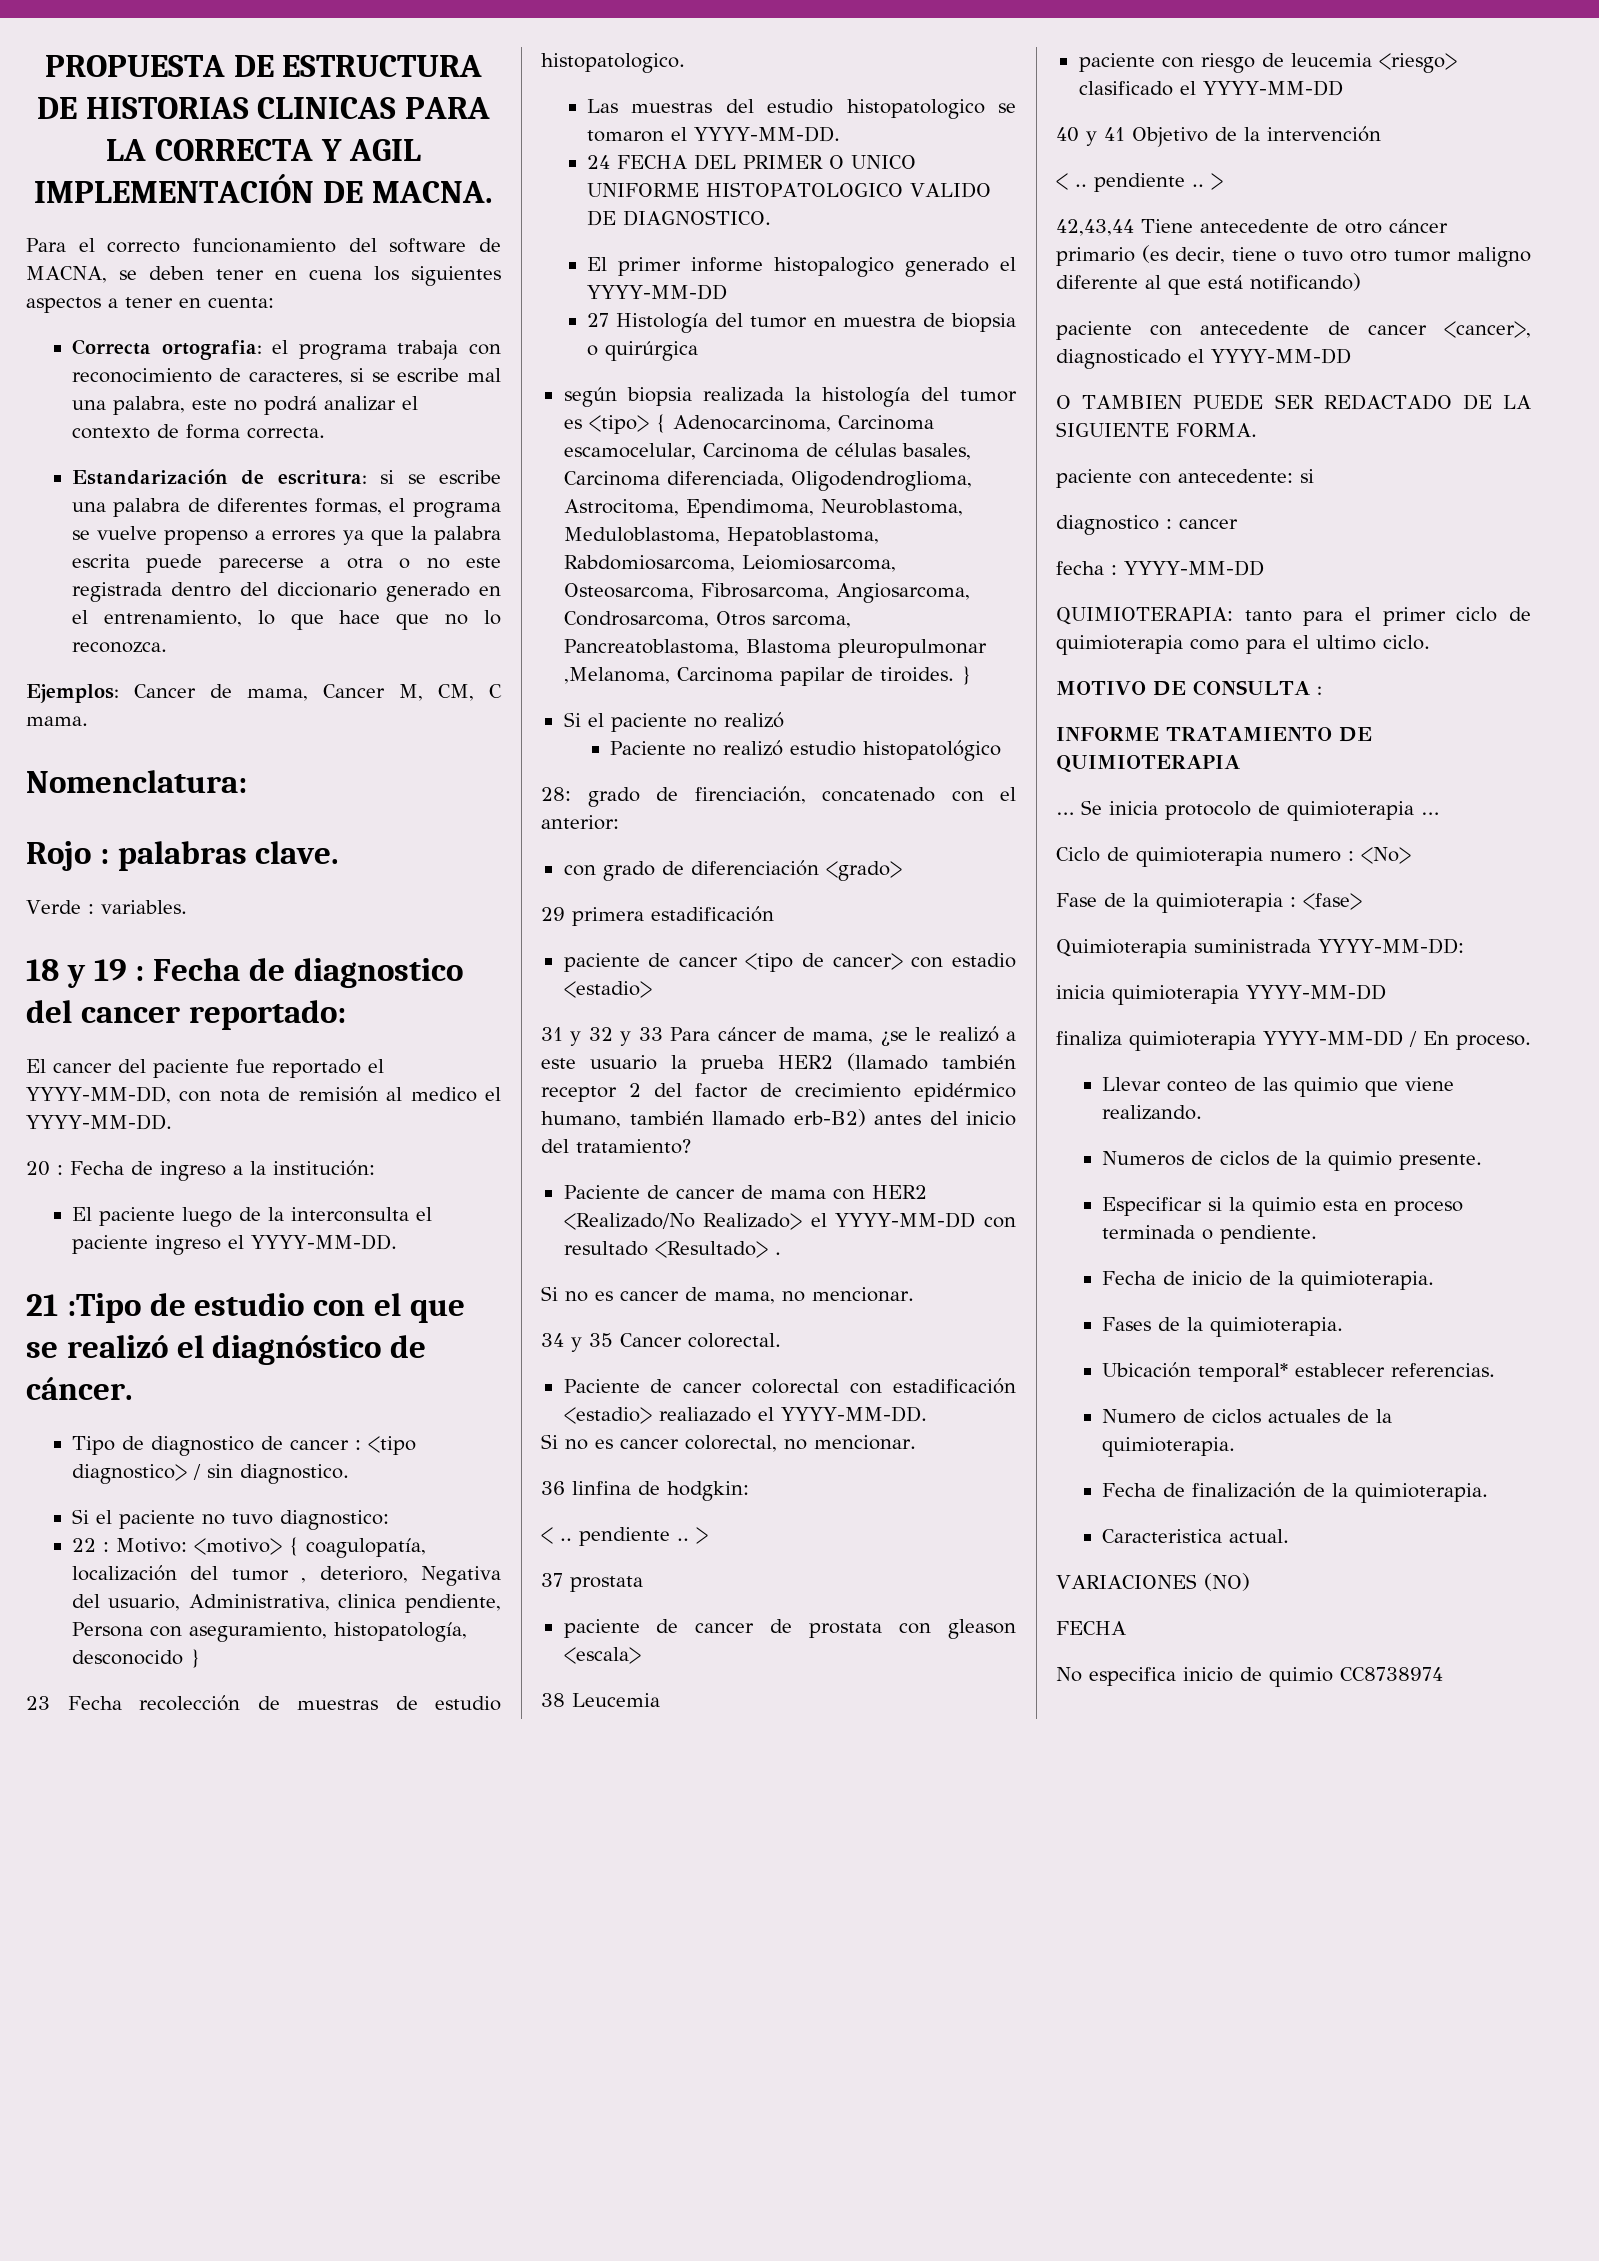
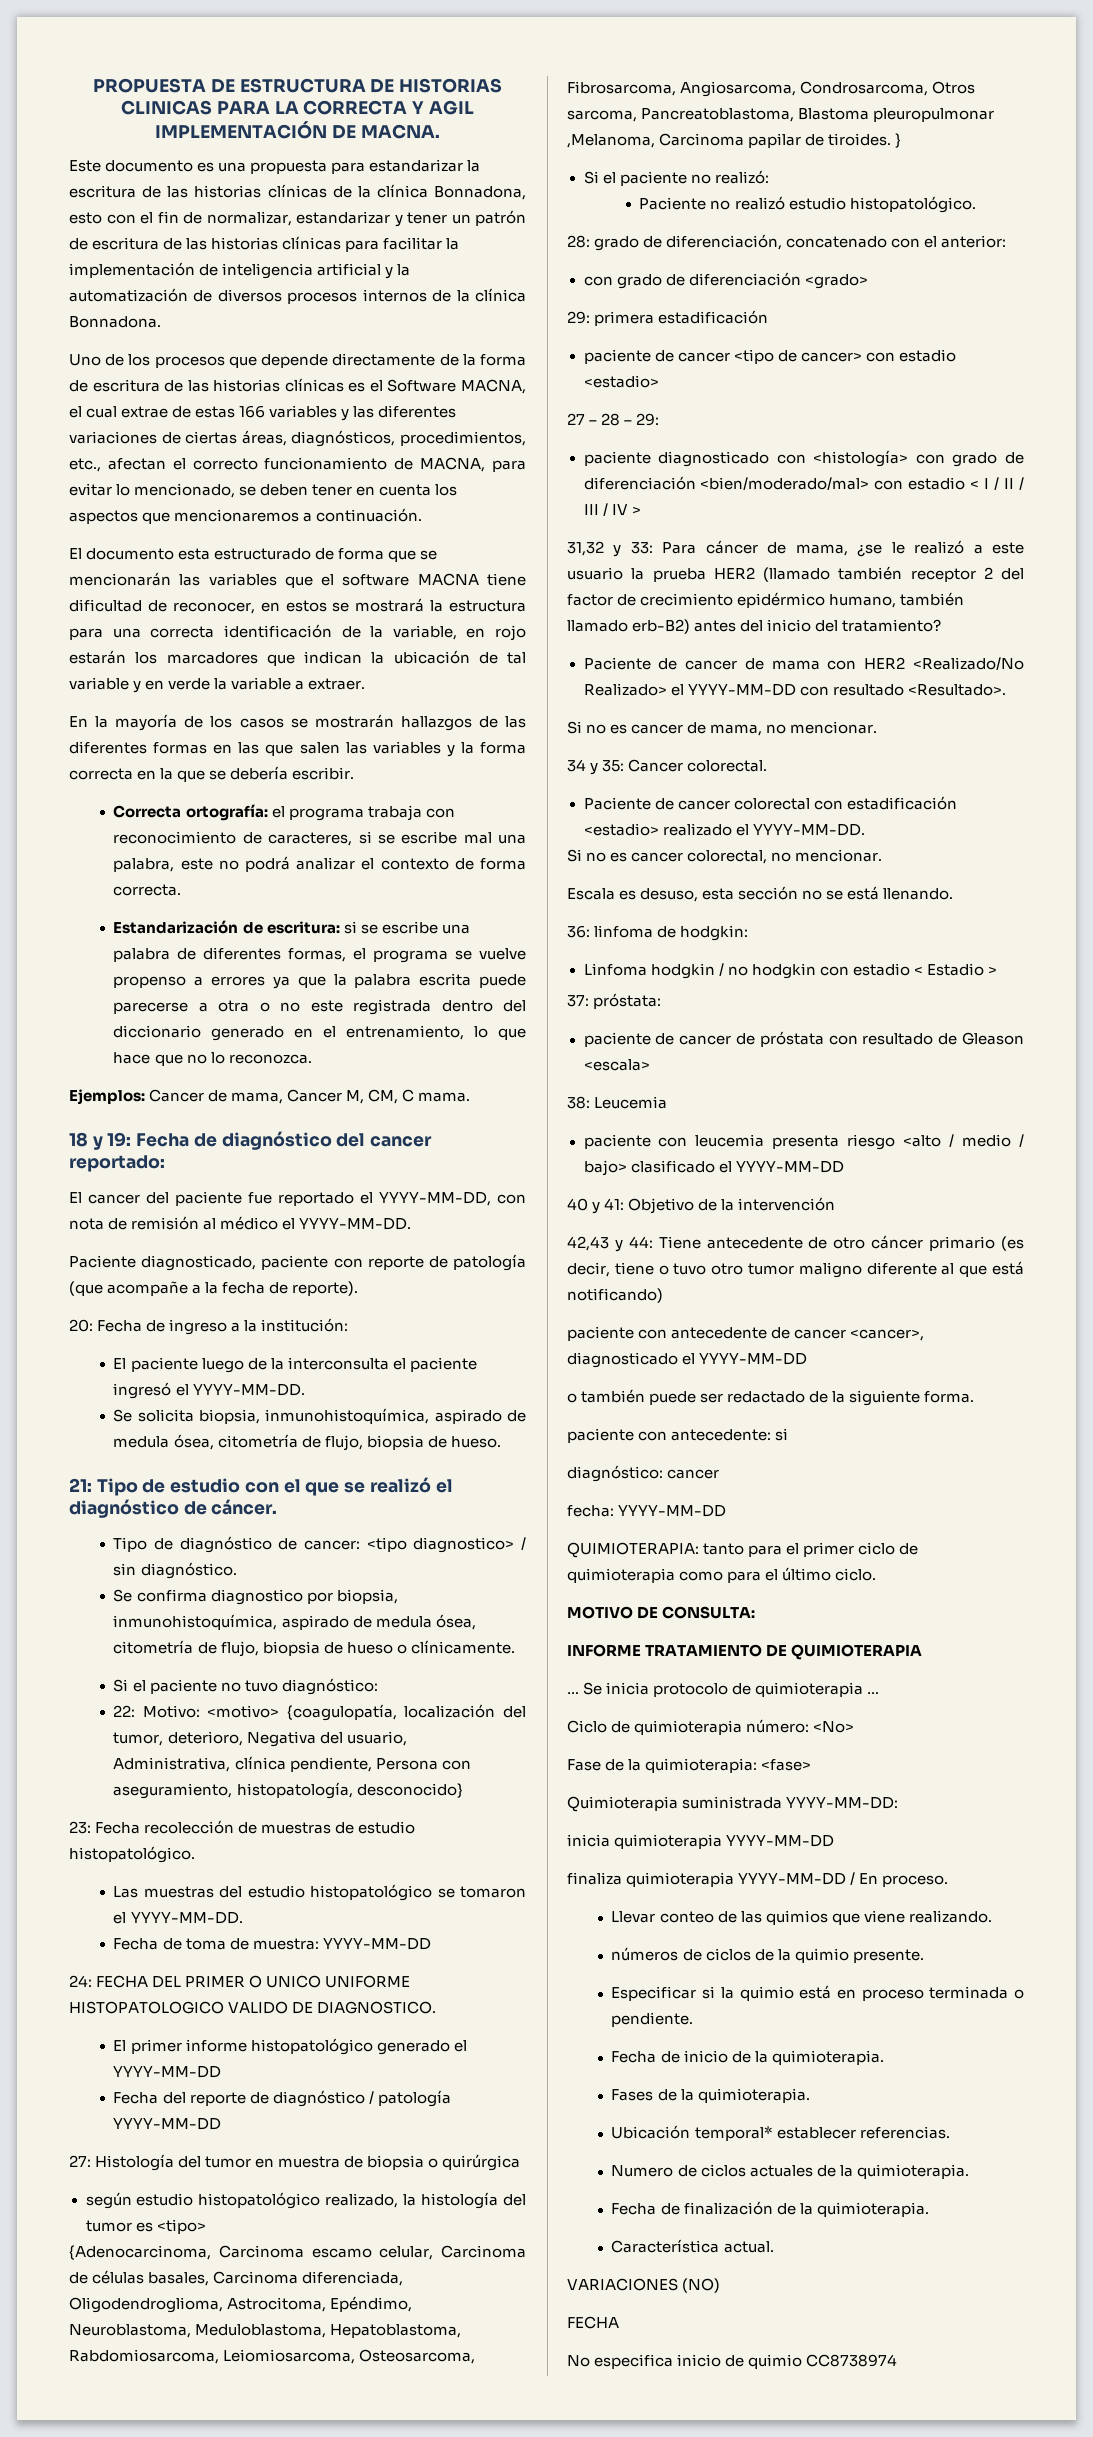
[26,238,501,253] [26,266,501,286] [26,297,274,313] Para el correcto funcionamiento del software de MACNA, se deben tener en cuena los siguientes aspectos a tener en cuenta: -> [69,159,481,174] [69,184,526,200] [69,210,526,227] [69,236,460,252] [69,262,411,279] [69,288,527,304] [69,316,161,328] [69,353,526,368] [69,378,526,394] [69,405,457,421] [69,430,526,447] [69,457,527,472] [69,483,458,498] [69,508,423,524] [69,548,438,562] [69,572,526,588] [69,598,526,614] [69,624,526,641] [69,650,526,666] [69,677,366,693] [69,714,526,731] [69,741,527,757] [69,766,355,782] Este documento es una propuesta para estandarizar la escritura de las historias clínicas de la clínica Bonnadona, esto con el fin de normalizar, estandarizar y tener un patrón de escritura de las historias clínicas para facilitar la implementación de inteligencia artificial y la automatización de diversos procesos internos de la clínica Bonnadona. // Uno de los procesos que depende directamente de la forma de escritura de las historias clínicas es el Software MACNA, el cual extrae de estas 166 variables y las diferentes variaciones de ciertas áreas, diagnósticos, procedimientos, etc., afectan el correcto funcionamiento de MACNA, para evitar lo mencionado, se deben tener en cuenta los aspectos que mencionaremos a continuación. // El documento esta estructurado de forma que se mencionarán las variables que el software MACNA tiene dificultad de reconocer, en estos se mostrará la estructura para una correcta identificación de la variable, en rojo estarán los marcadores que indican la ubicación de tal variable y en verde la variable a extraer. // En la mayoría de los casos se mostrarán hallazgos de las diferentes formas en las que salen las variables y la forma correcta en la que se debería escribir.
[161,340,262,360] ortografia: -> [185,804,268,821] ortografía:
[26,770,247,793] [26,841,340,871] [26,900,187,914] // Nomenclatura: // Rojo : palabras clave. // Verde : variables. -> (471, 1097) none
[93,958,463,988] 19 : Fecha de diagnostico -> [107,1131,332,1150] 19: Fecha de diagnóstico
[410,1087,501,1102] [26,1114,172,1130] [26,1161,63,1176] medico el YYYY-MM-DD. // 20 : -> [220,1216,412,1230] [69,1254,527,1271] [69,1281,359,1296] [69,1319,93,1332] médico el YYYY-MM-DD. // Paciente diagnosticado, paciente con reporte de patología (que acompañe a la fecha de reporte). // 20:
[154,1234,397,1255] [26,1293,141,1323] ingreso el YYYY-MM-DD. // 21 :Tipo -> [113,1382,305,1399] [113,1408,526,1424] [113,1434,501,1451] [69,1478,138,1496] ingresó el YYYY-MM-DD. // Se solicita biopsia, inmunohistoquímica, aspirado de medula ósea, citometría de flujo, biopsia de hueso. // 21: Tipo
[150,1436,416,1456] [71,1464,349,1484] diagnostico de cancer : <tipo diagnostico> / sin diagnostico. -> [179,1536,526,1553] [113,1562,237,1579] [113,1589,398,1605] [113,1614,476,1630] [113,1640,515,1657] diagnóstico de cancer: <tipo diagnostico> / sin diagnóstico. // Se confirma diagnostico por biopsia, inmunohistoquímica, aspirado de medula ósea, citometría de flujo, biopsia de hueso o clínicamente.
[279,1510,389,1530] [71,1537,426,1558] [71,1565,307,1583] diagnostico: // 22 : Motivo: <motivo> { coagulopatía, localización del tumor , -> [281,1678,378,1695] [113,1704,526,1721] [113,1732,164,1746] diagnóstico: // 22: Motivo: <motivo> {coagulopatía, localización del tumor,
[338,1594,397,1608] clinica -> [234,1756,286,1770] clínica
[71,1649,200,1668] [26,1696,50,1710] desconocido } // 23 -> [356,1783,463,1798] [69,1821,91,1834] desconocido} // 23:
[541,53,685,73] histopatologico. -> [69,1846,195,1863] histopatológico.
[846,99,985,119] histopatologico -> [310,1884,433,1901] histopatológico
[586,155,610,169] 24 -> [113,1938,431,1950] [69,1975,92,1987] Fecha de toma de muestra: YYYY-MM-DD // 24:
[773,257,894,277] histopalogico -> [250,2038,373,2055] histopatológico
[586,313,609,327] 27 -> [113,2090,451,2107] [113,2118,222,2130] [69,2155,91,2167] Fecha del reporte de diagnóstico / patología YYYY-MM-DD // 27:
[626,387,784,406] biopsia realizada -> [136,2192,399,2209] estudio histopatológico realizado,
[655,414,934,433] [563,443,696,460] { Adenocarcinoma, Carcinoma escamocelular, -> [69,2245,434,2260] // {Adenocarcinoma, Carcinoma escamo celular,
[685,499,814,518] Ependimoma, -> [330,2296,413,2312] Epéndimo,
[723,712,784,728] realizó -> [714,170,769,184] realizó:
[863,740,1002,761] histopatológico -> [849,196,976,213] histopatológico.
[694,786,806,804] firenciación, -> [666,234,783,250] diferenciación,
[541,907,565,921] 29 -> [567,311,590,324] 29:
[541,1027,663,1046] 31 y 32 y 33 -> [567,413,660,426] [583,450,1024,467] [583,476,1024,490] [583,503,641,516] [567,541,653,557] 27 – 28 – 29: // paciente diagnosticado con <histología> con grado de diferenciación <bien/moderado/mal> con estadio < I / II / III / IV > // 31,32 y 33:
[654,1241,781,1258] <Resultado> . -> [907,684,1006,696] <Resultado>.
[589,1333,613,1347] 35 -> [602,760,625,772] 35:
[658,1407,751,1422] realiazado -> [662,823,732,836] realizado
[541,1481,749,1501] [541,1527,708,1546] [541,1573,643,1592] 36 linfina de hodgkin: // < .. pendiente .. > // 37 prostata -> [567,886,954,902] [567,925,749,941] [583,963,997,979] [567,993,662,1009] Escala es desuso, esta sección no se está llenando. // 36: linfoma de hodgkin: // Linfoma hodgkin / no hodgkin con estadio < Estadio > // 37: próstata:
[809,1619,1016,1639] prostata con gleason -> [759,1031,1024,1047] próstata con resultado de Gleason
[541,1693,565,1707] 38 -> [567,1096,590,1109] 38:
[1200,53,1457,73] riesgo de leucemia <riesgo> -> [695,1134,1024,1150] [583,1160,627,1176] leucemia presenta riesgo <alto / medio / bajo>
[1104,127,1125,141] 41 -> [604,1198,625,1210] 41:
[1056,173,1223,192] [1056,219,1134,236] < .. pendiente .. > // 42,43,44 -> [567,1236,653,1252] 42,43 y 44:
[1056,394,1531,410] [1056,422,1257,437] O TAMBIEN PUEDE SER REDACTADO DE LA SIGUIENTE FORMA. -> [567,1389,975,1406] o también puede ser redactado de la siguiente forma.
[1056,515,1172,535] diagnostico : -> [567,1465,663,1482] diagnóstico:
[1056,561,1117,575] fecha : -> [567,1505,614,1517] fecha:
[1316,635,1376,650] ultimo -> [782,1567,832,1581] último
[1193,680,1322,696] CONSULTA : -> [662,1606,756,1619] CONSULTA:
[1270,851,1354,862] numero : -> [746,1719,810,1733] número:
[1156,893,1296,913] quimioterapia : -> [645,1758,758,1773] quimioterapia:
[1293,1077,1358,1097] quimio -> [765,1910,828,1925] quimios
[1101,1151,1184,1166] Numeros -> [611,1947,679,1961] números
[1322,1200,1358,1211] esta -> [799,1985,832,1999] está
[1101,1529,1222,1543] Caracteristica -> [611,2239,720,2253] Característica

